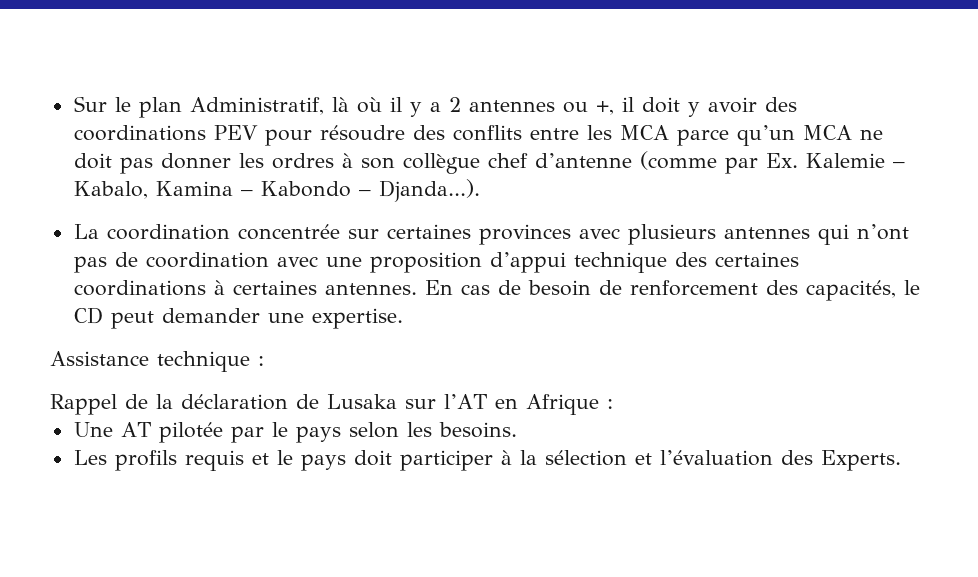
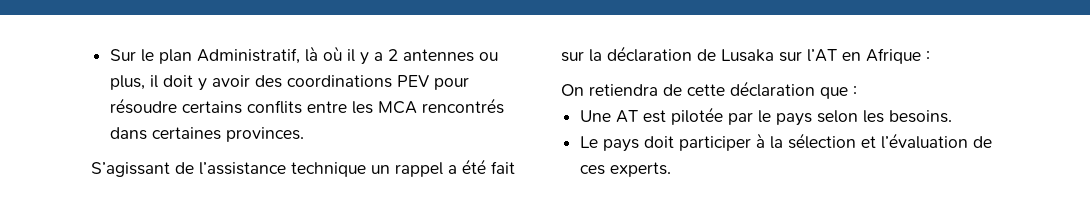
[595,101,614,115] +, -> [110,75,146,90] plus,
[412,125,445,140] des -> [182,101,243,114] certains
[676,125,883,146] [73,151,905,174] [73,179,480,202] [73,224,909,245] [73,252,799,273] [73,280,920,301] [73,307,403,329] [50,351,264,372] [50,394,148,415] parce qu’un MCA ne doit pas donner les ordres à son collègue chef d’antenne (comme par Ex. Kalemie – Kabalo, Kamina – Kabondo – Djanda...). // La coordination concentrée sur certaines provinces avec plusieurs antennes qui n’ont pas de coordination avec une proposition d’appui technique des certaines coordinations à certaines antennes. En cas de besoin de renforcement des capacités, le CD peut demander une expertise. // Assistance technique : // Rappel de -> [422,98,505,114] [110,127,305,142] [91,159,515,177] [561,51,584,62] rencontrés dans certaines provinces. // S’agissant de l’assistance technique un rappel a été fait sur
(613, 404) none -> [561,81,857,99] // On retiendra de cette déclaration que :
(151, 429) none -> [643,110,667,123] est
[73,450,293,471] Les profils requis et le -> [580,136,599,148] Le
[780,450,901,471] des Experts. -> [973,136,993,148] [580,162,672,177] de ces experts.

